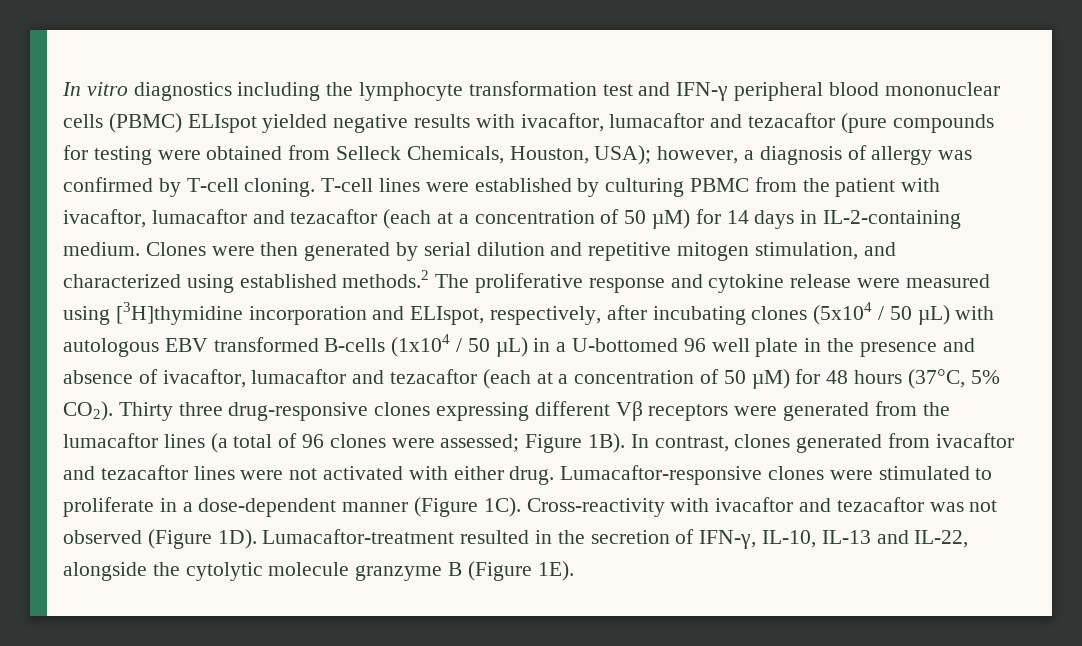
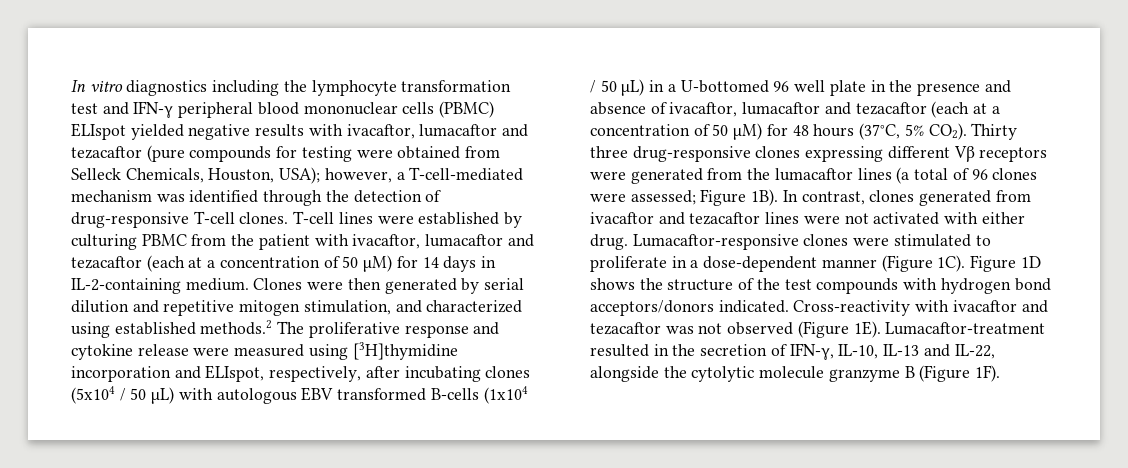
[759,145,973,165] [63,177,316,197] diagnosis of allergy was confirmed by T-cell cloning. -> [409,167,524,181] [71,190,442,206] [71,211,289,228] T-cell-mediated mechanism was identified through the detection of drug-responsive T-cell clones.
(521, 507) none -> [970,255,1041,272] [590,278,1051,294] [590,300,789,316] Figure 1D shows the structure of the test compounds with hydrogen bond acceptors/donors indicated.
[217,529,257,549] 1D). -> [853,321,881,338] 1E).
[537,561,574,581] 1E). -> [975,365,1001,382] 1F).

